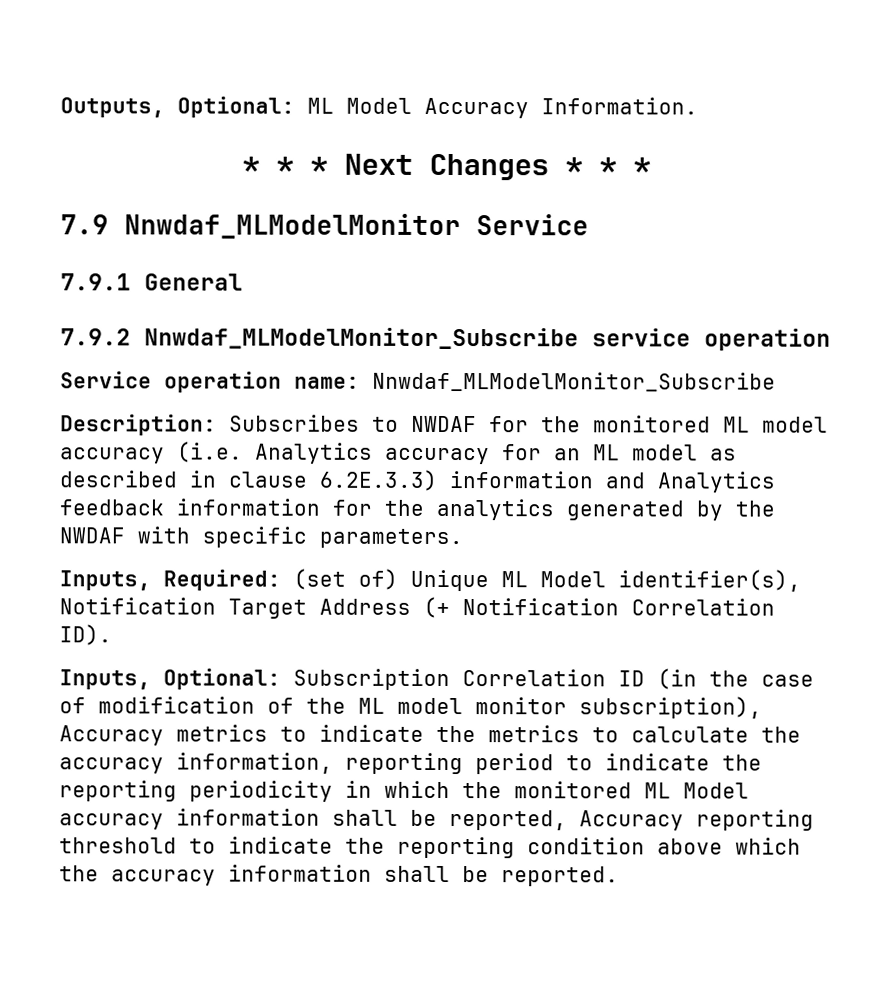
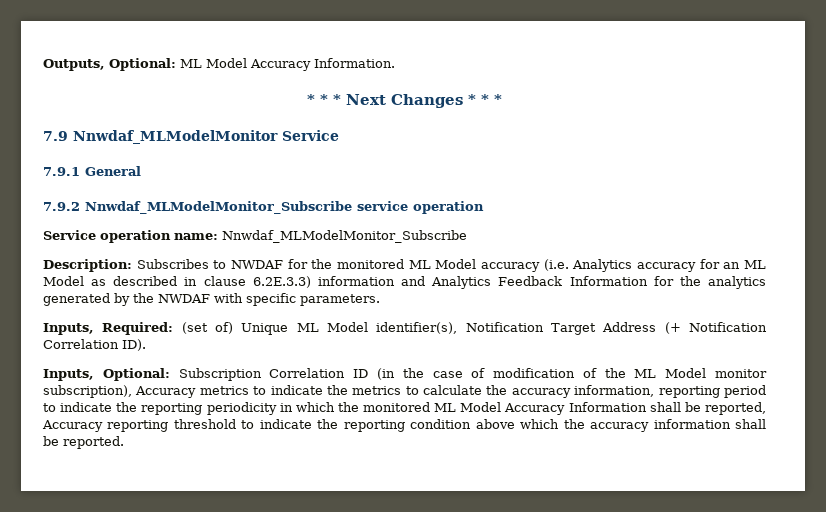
[762,416,828,433] model -> [435,259,477,269] Model
[632,444,698,461] model -> [43,276,84,286] Model
[59,498,320,516] feedback information -> [498,276,648,286] Feedback Information
[397,697,463,715] model -> [665,368,707,378] Model
[59,808,320,830] accuracy information -> [504,402,647,415] Accuracy Information

